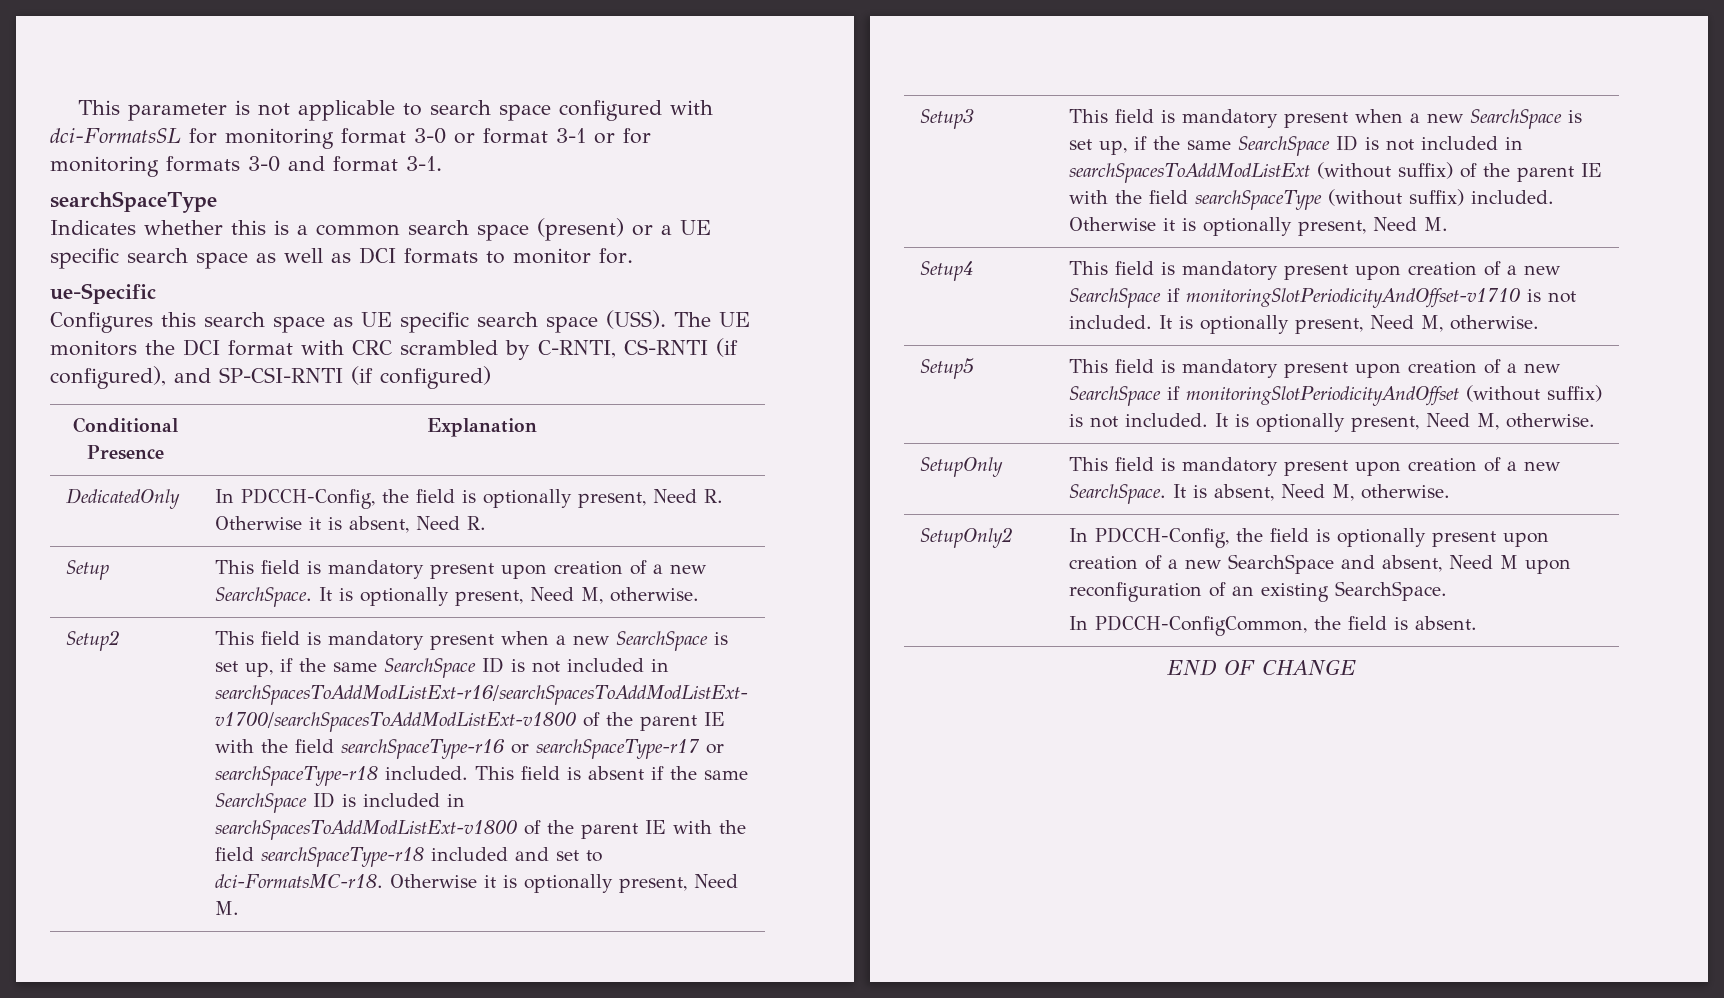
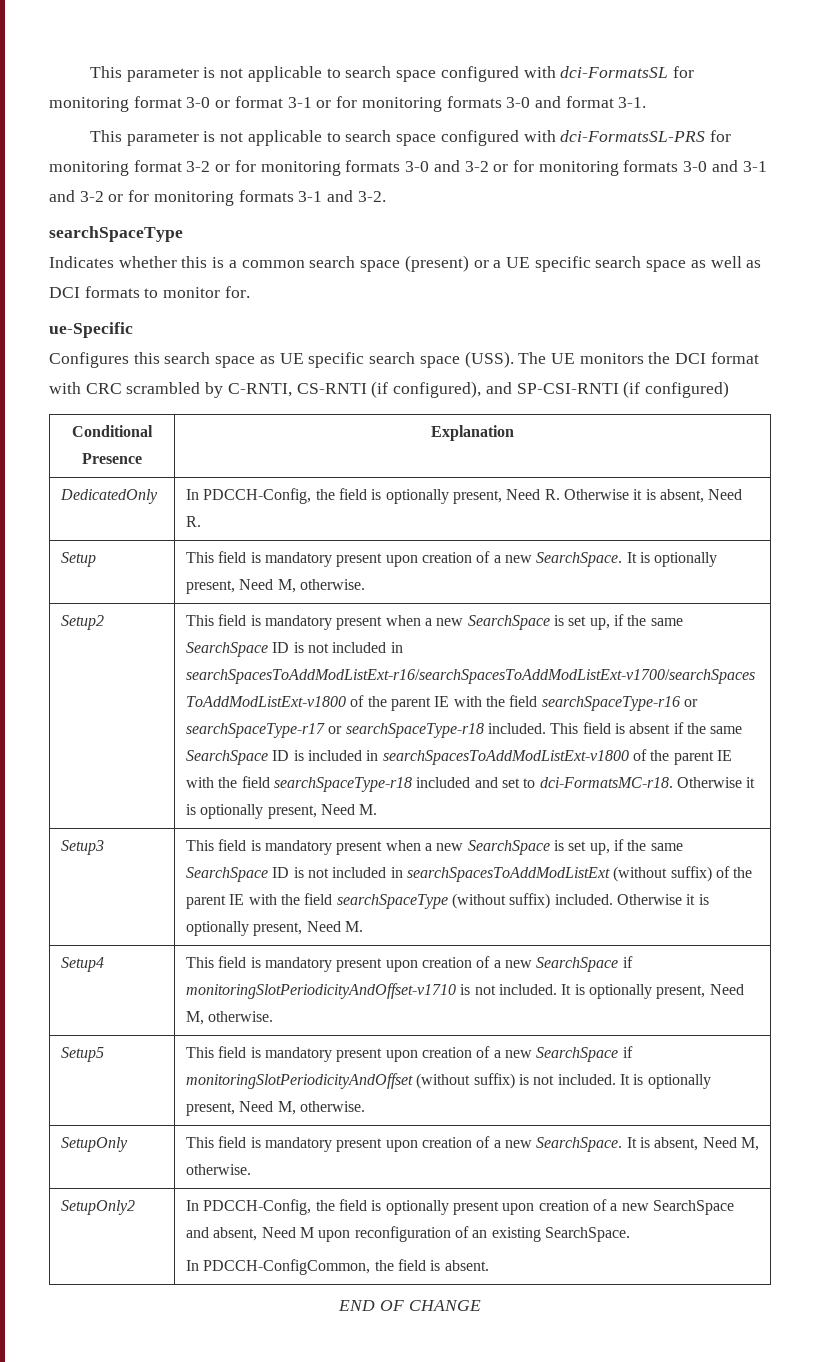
(442, 163) none -> [89,130,731,146] [49,160,767,176] [49,190,386,206] // This parameter is not applicable to search space configured with dci-FormatsSL-PRS for monitoring format 3-2 or for monitoring formats 3-0 and 3-2 or for monitoring formats 3-0 and 3-1 and 3-2 or for monitoring formats 3-1 and 3-2.

